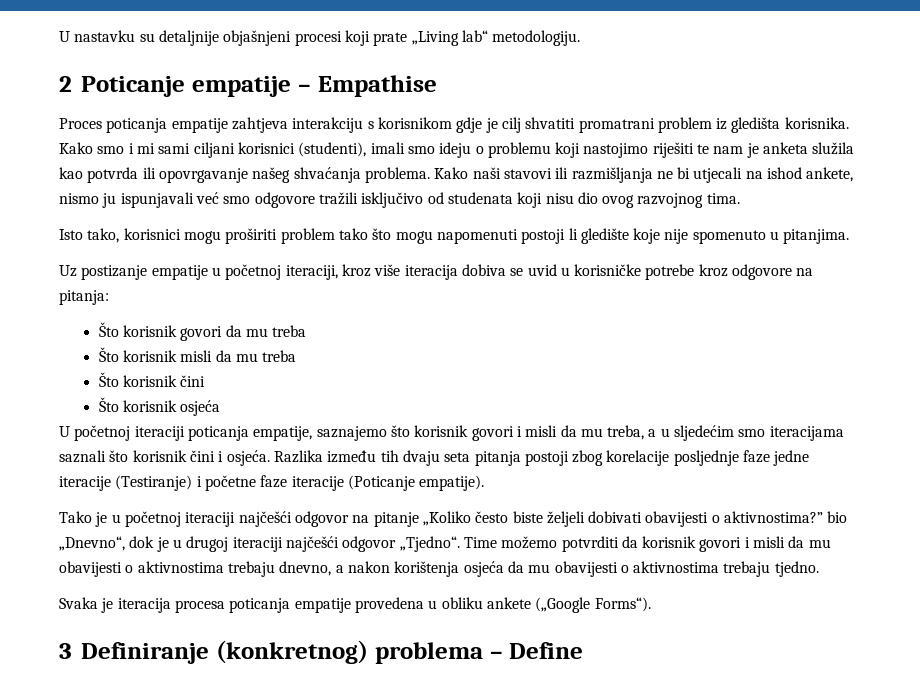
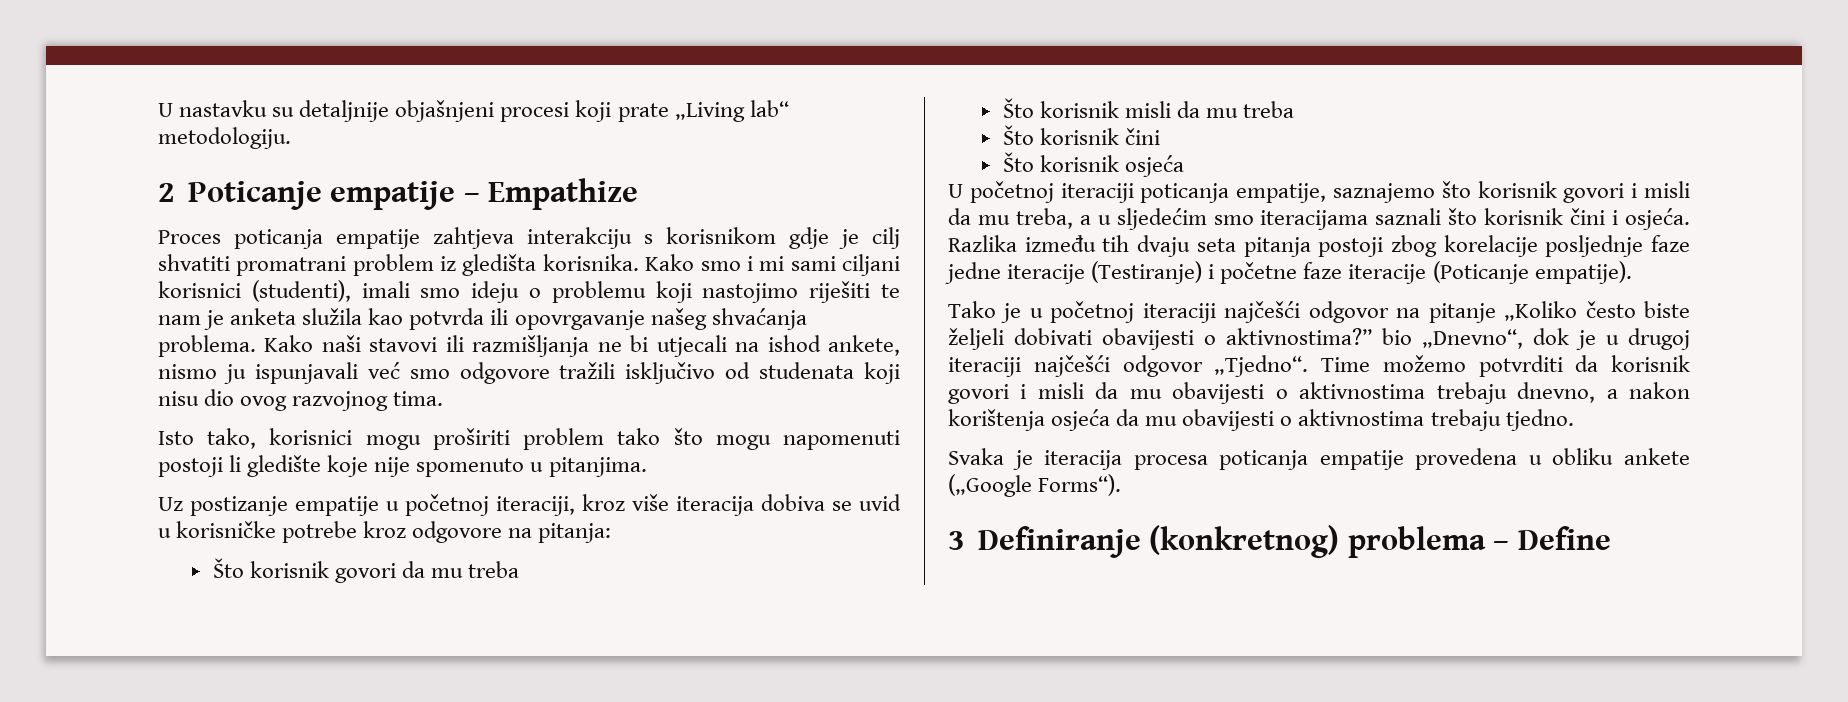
[317,75,437,97] Empathise -> [488,178,639,210] Empathize

